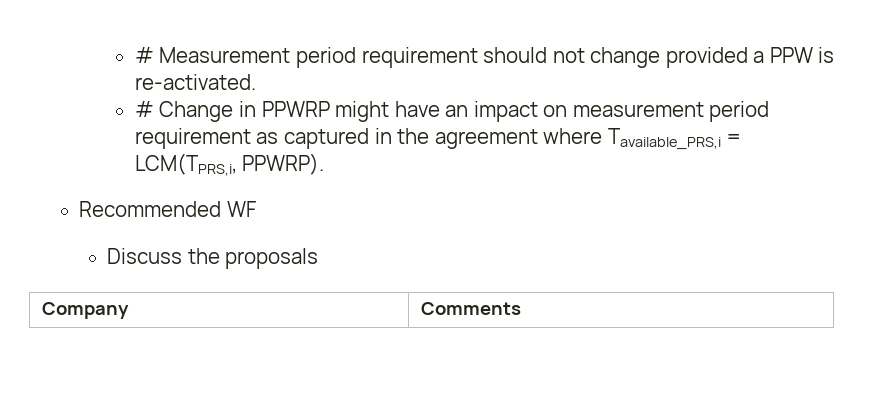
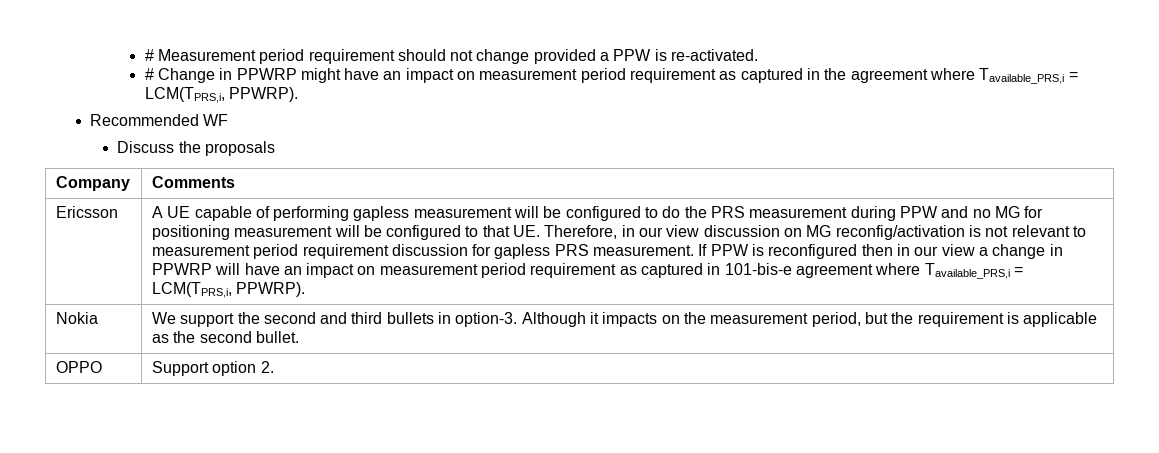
(522, 308) none -> [55,206,118,218] [151,206,1044,221] [151,225,1086,240] [151,244,1063,259] [151,263,1024,279] [151,282,306,298] [55,312,98,324] [151,312,1098,327] [151,331,299,343] [55,361,102,373] [151,361,274,376] // Ericsson | A UE capable of performing gapless measurement will be configured to do the PRS measurement during PPW and no MG for positioning measurement will be configured to that UE. Therefore, in our view discussion on MG reconfig/activation is not relevant to measurement period requirement discussion for gapless PRS measurement. If PPW is reconfigured then in our view a change in PPWRP will have an impact on measurement period requirement as captured in 101-bis-e agreement where Tavailable_PRS,i = LCM(TPRS,i, PPWRP). // Nokia | We support the second and third bullets in option-3. Although it impacts on the measurement period, but the requirement is applicable as the second bullet. // OPPO | Support option 2.

